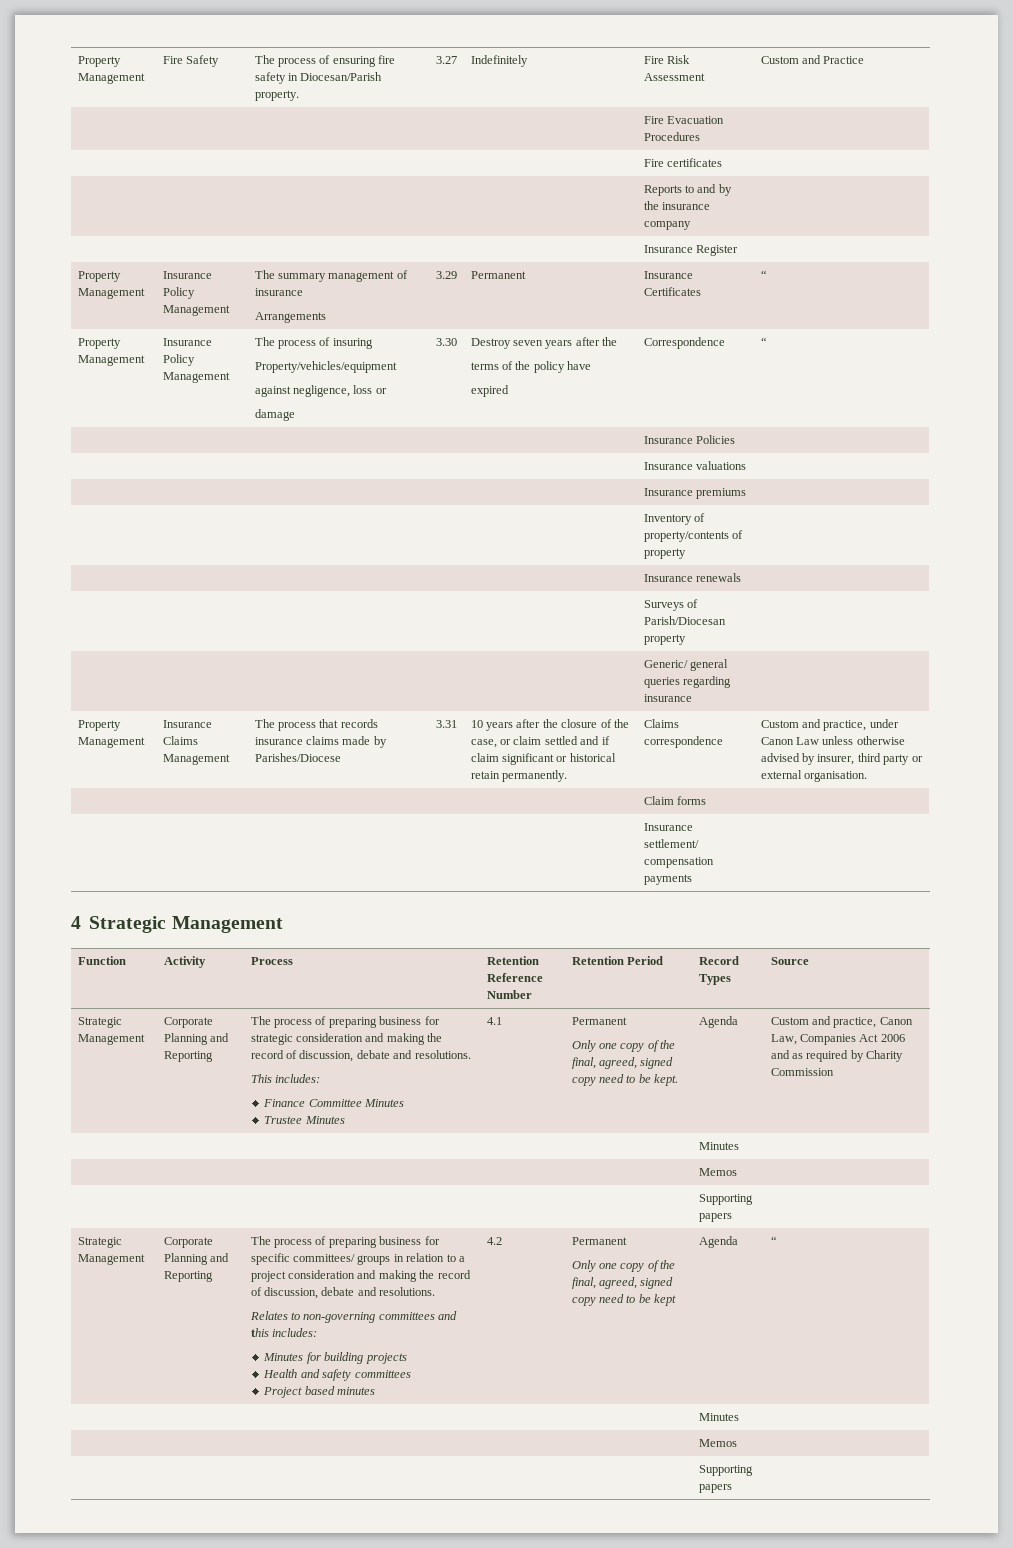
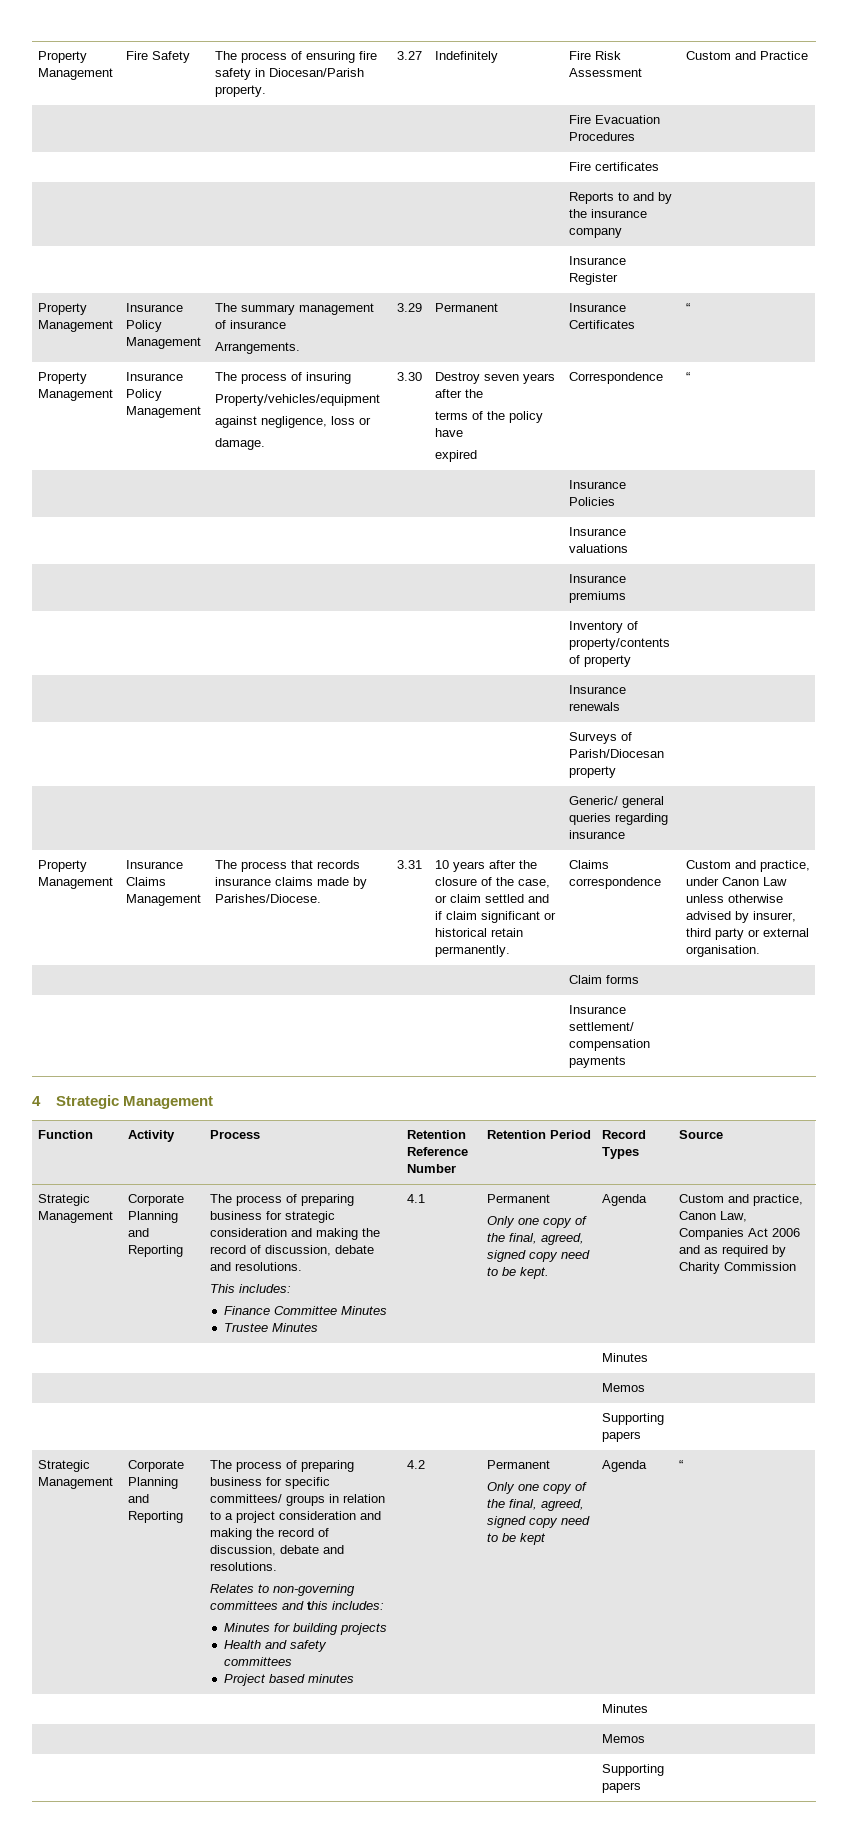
[254,312,326,323] Arrangements -> [214,342,300,354] Arrangements.
[254,409,295,421] damage -> [214,438,265,450] damage.
[254,753,341,762] Parishes/Diocese -> [214,894,321,903] Parishes/Diocese.

